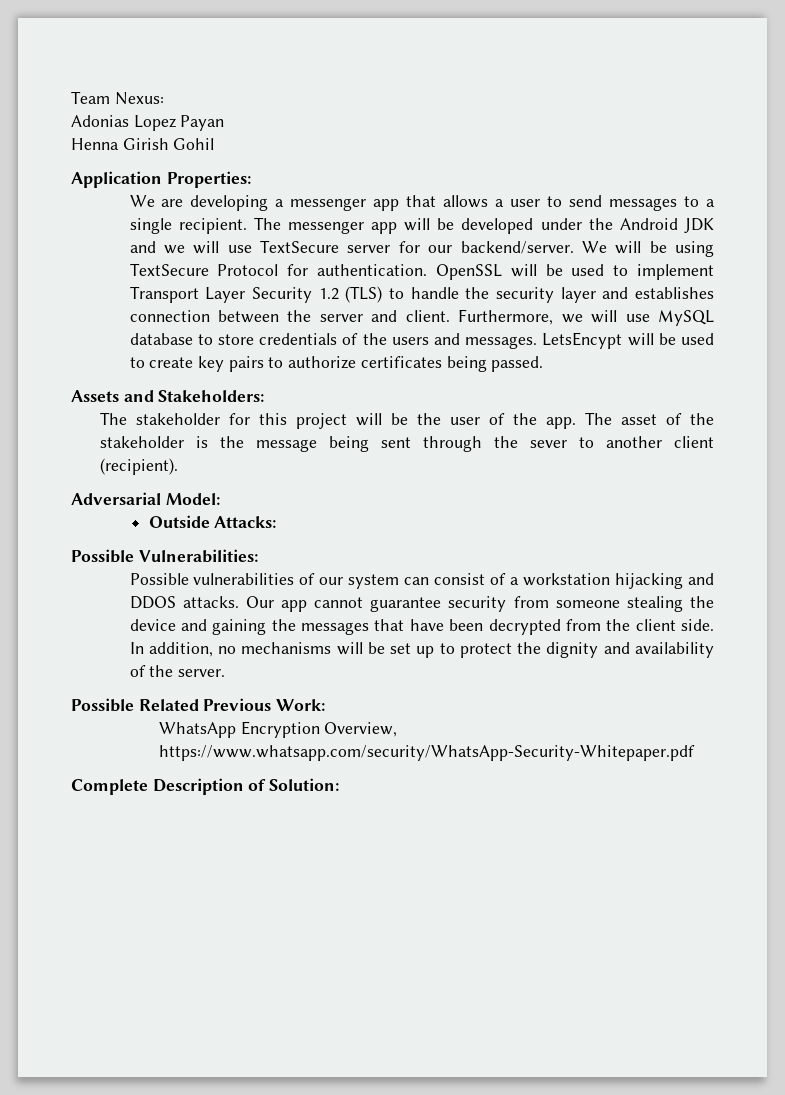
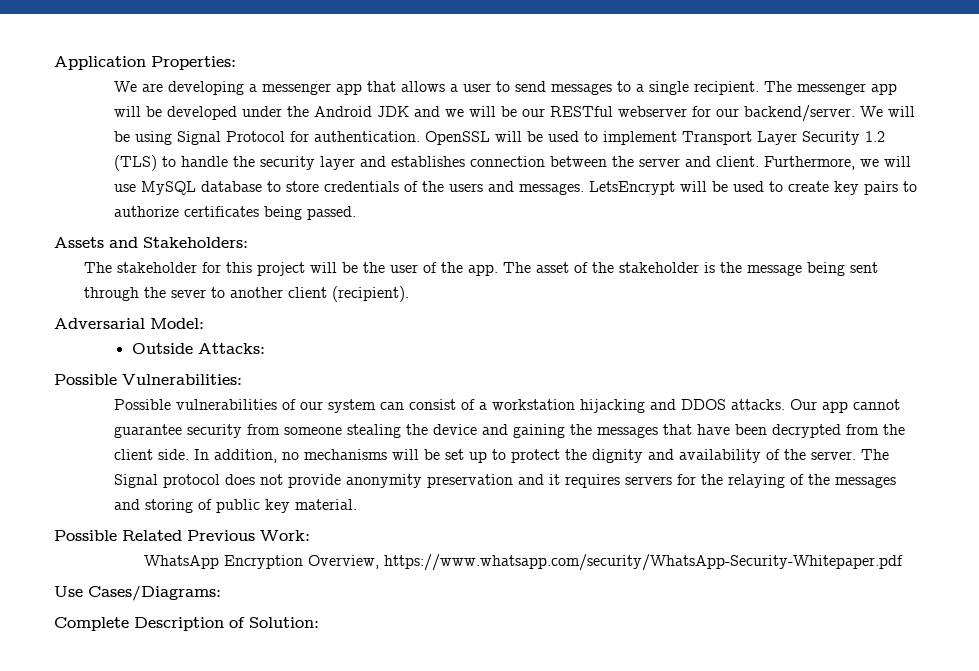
[71,91,164,105] [71,115,225,131] [71,138,215,150] Team Nexus: // Adonias Lopez Payan // Henna Girish Gohil // -> (54, 63) none
[227,240,391,253] use TextSecure server -> [501,106,688,117] be our RESTful webserver
[129,263,209,276] TextSecure -> [177,131,222,145] Signal
[542,332,623,349] LetsEncypt -> [589,181,676,195] LetsEncrypt
(225, 673) none -> [861,449,890,460] [114,474,897,488] [114,499,358,513] The Signal protocol does not provide anonymity preservation and it requires servers for the relaying of the messages and storing of public key material.
(695, 753) none -> [54,585,221,601] // Use Cases/Diagrams:

